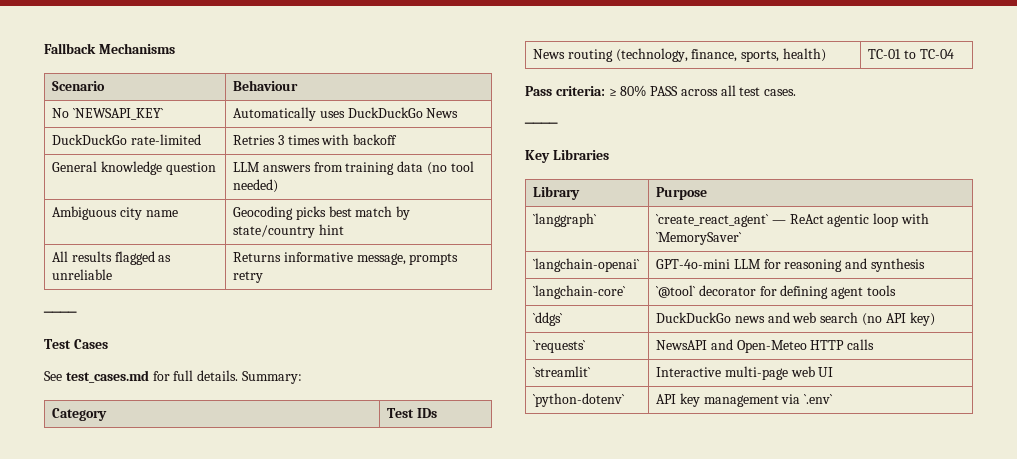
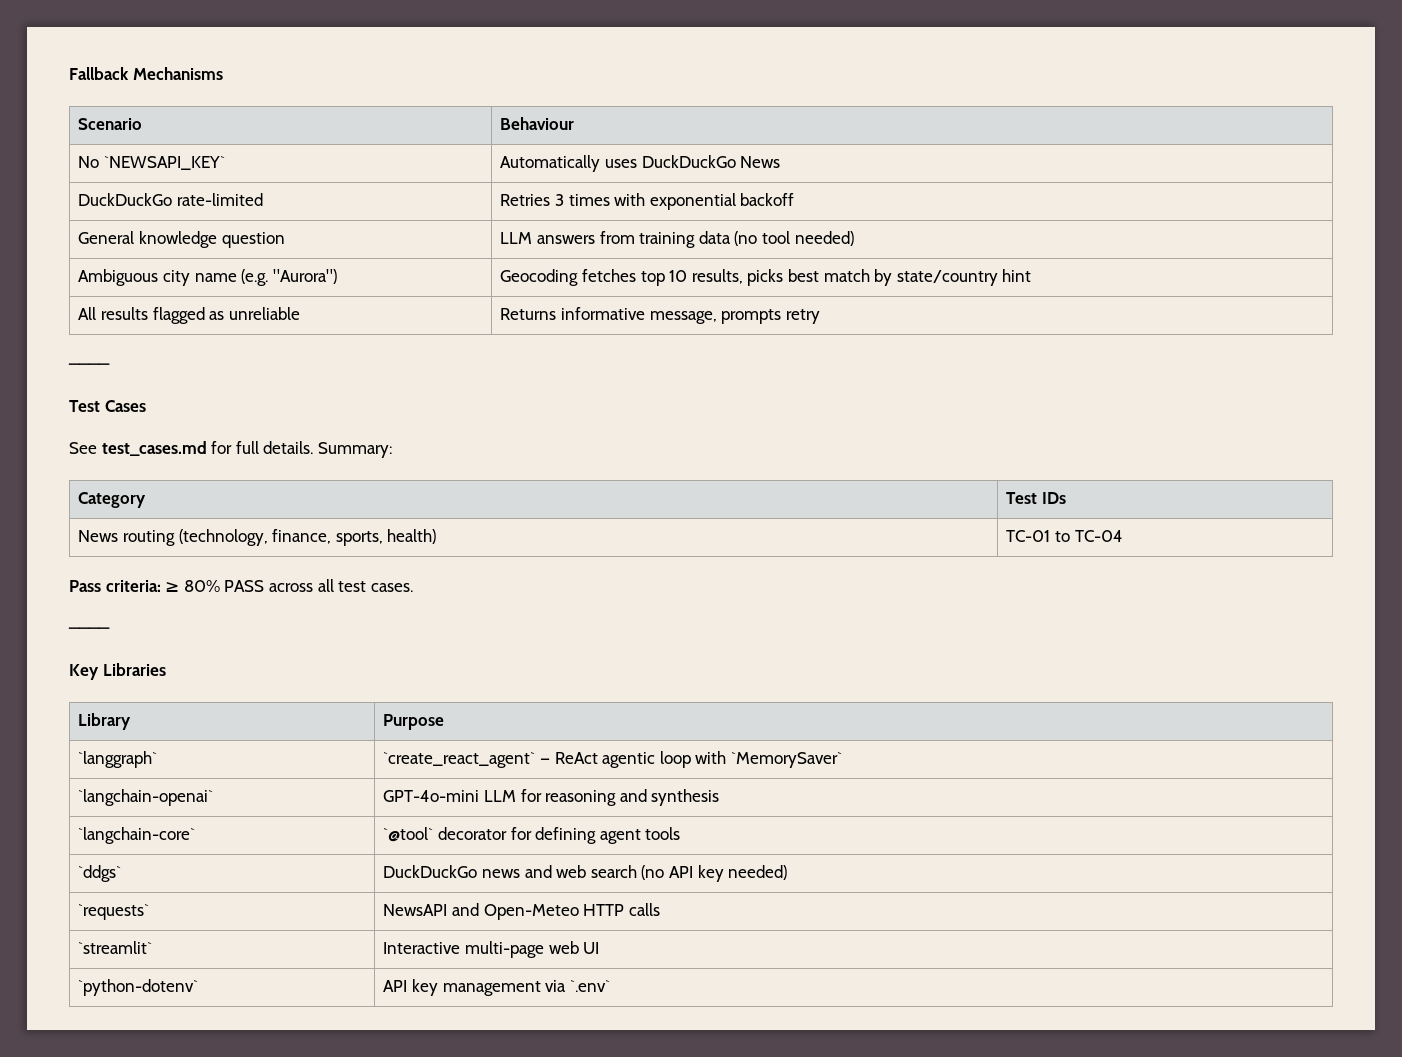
(350, 139) none -> [649,193,736,210] exponential
(178, 213) none -> [241,269,337,286] (e.g. "Aurora")
(294, 213) none -> [582,269,743,286] fetches top 10 results,
[909,312,935,326] key) -> [697,865,788,882] key needed)

